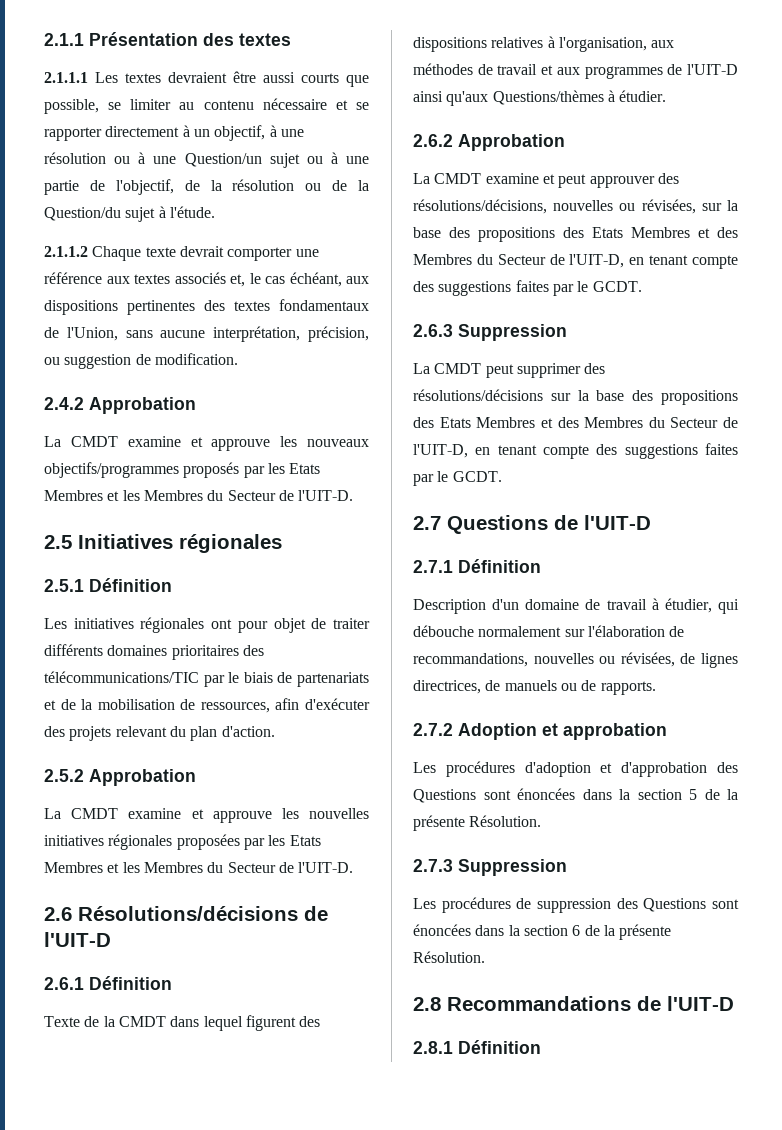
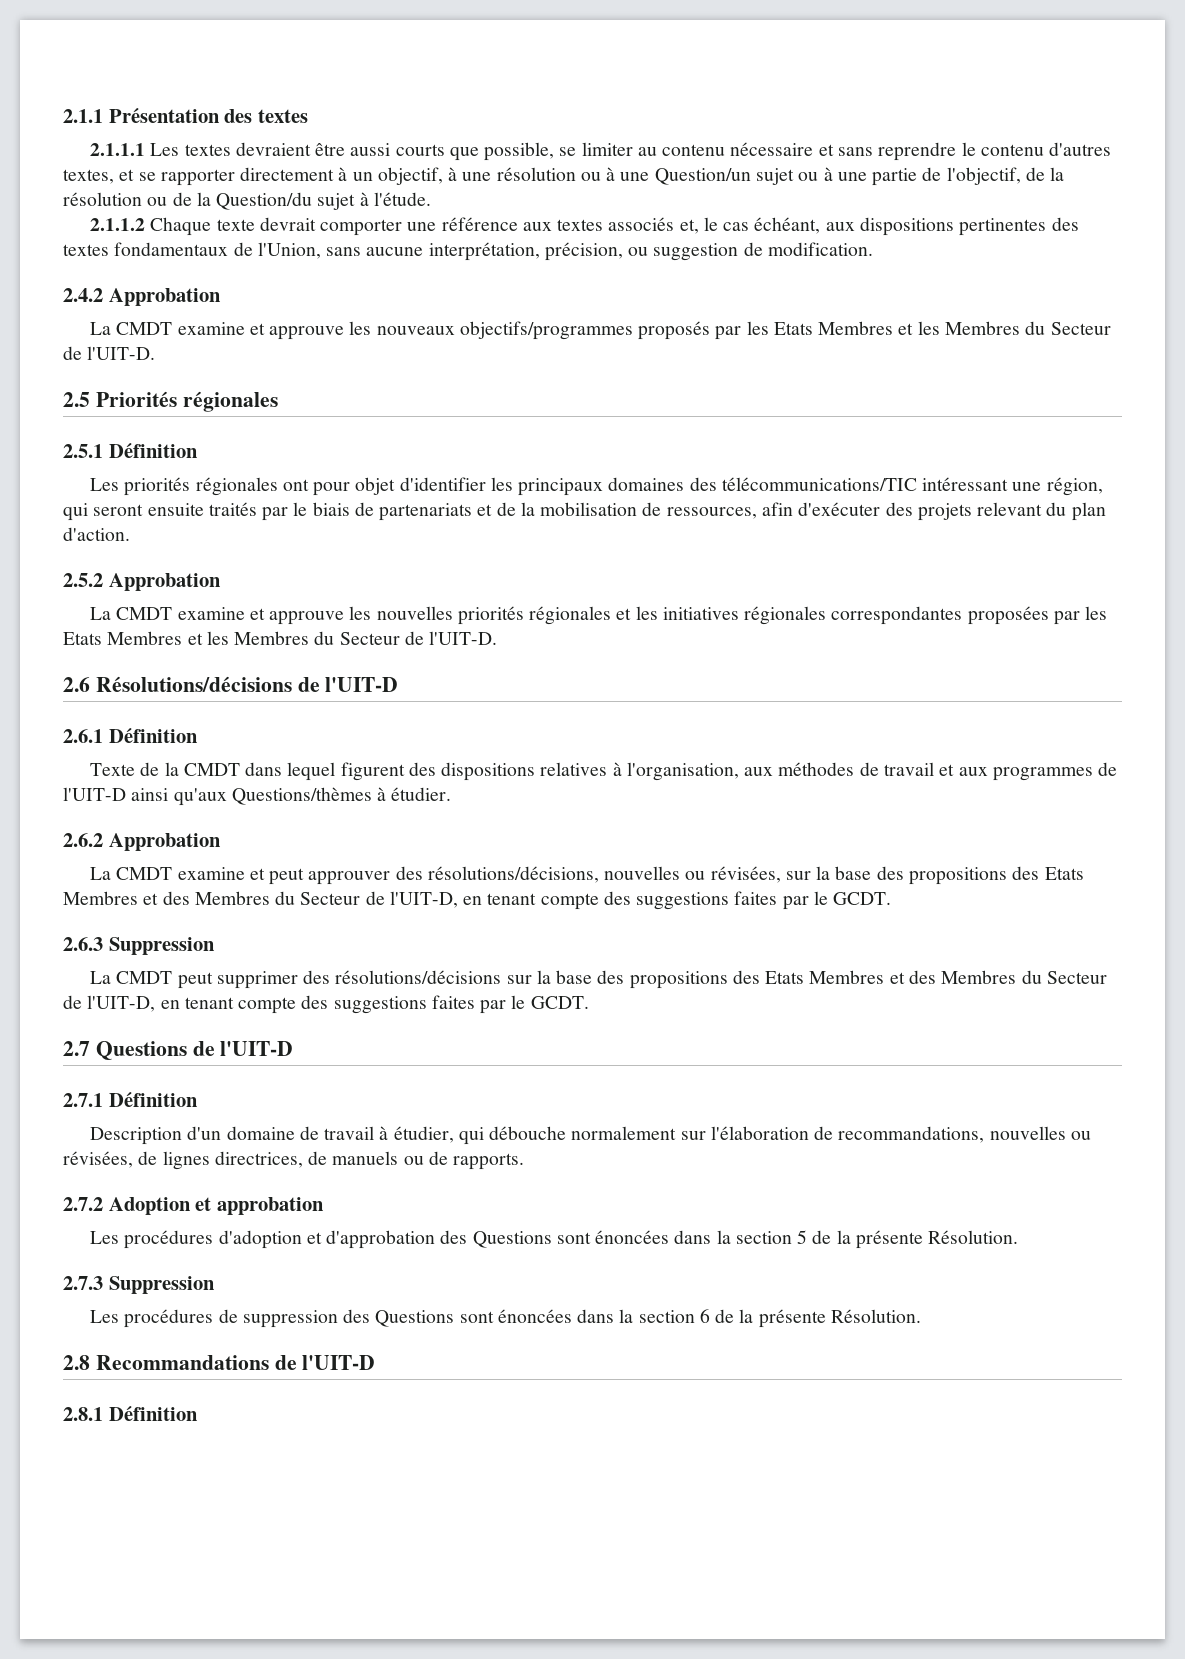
(348, 105) none -> [837,142,1112,161] [63,169,135,184] sans reprendre le contenu d'autres textes, et
[78,534,173,549] Initiatives -> [95,391,177,407] Priorités
[73,618,134,629] initiatives -> [124,477,191,496] priorités
[311,618,371,629] [44,644,264,660] [44,671,199,683] de traiter différents domaines prioritaires des télécommunications/TIC -> [399,477,1103,496] [63,502,257,521] d'identifier les principaux domaines des télécommunications/TIC intéressant une région, qui seront ensuite traités
[44,834,173,850] initiatives régionales -> [457,606,963,625] priorités régionales et les initiatives régionales correspondantes

